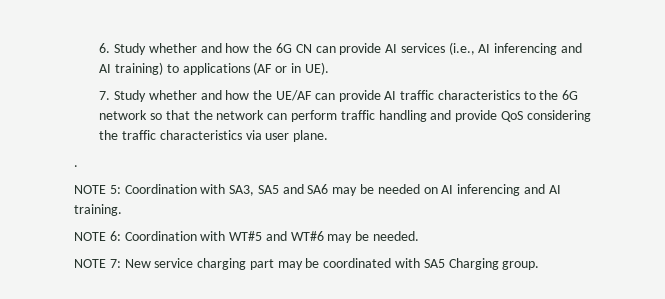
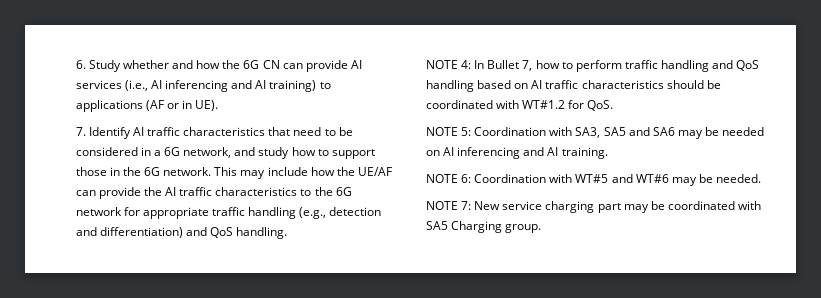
[114,90,222,102] Study whether and -> [88,127,353,139] [75,147,375,159] [75,167,308,179] Identify AI traffic characteristics that need to be considered in a 6G network, and study how to support those in the 6G network. This may include
(381, 96) none -> [144,187,163,196] the
[150,110,591,122] [99,130,329,142] [74,165,78,167] so that the network can perform traffic handling and provide QoS considering the traffic characteristics via user plane. // . -> [123,207,382,219] [75,227,288,239] [426,60,760,72] [426,80,721,92] [426,100,614,111] for appropriate traffic handling (e.g., detection and differentiation) and QoS handling. // NOTE 4: In Bullet 7, how to perform traffic handling and QoS handling based on AI traffic characteristics should be coordinated with WT#1.2 for QoS.

